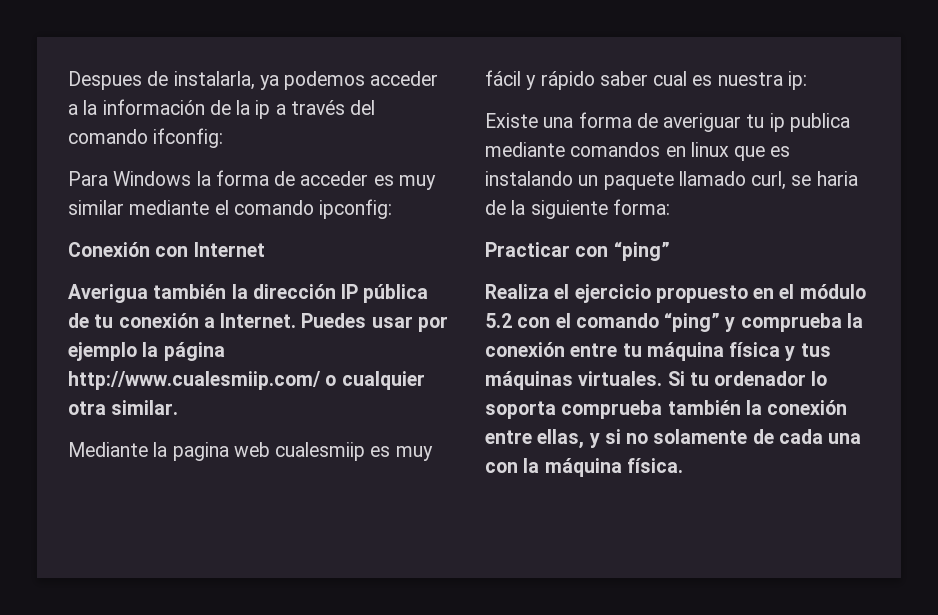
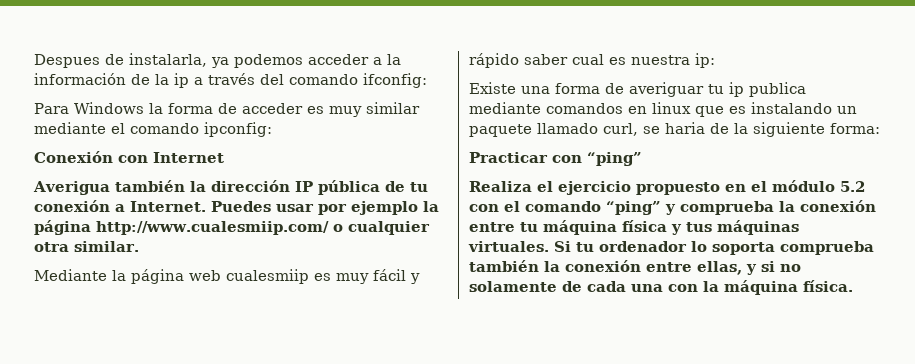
[172,442,229,461] pagina -> [131,269,184,284] página

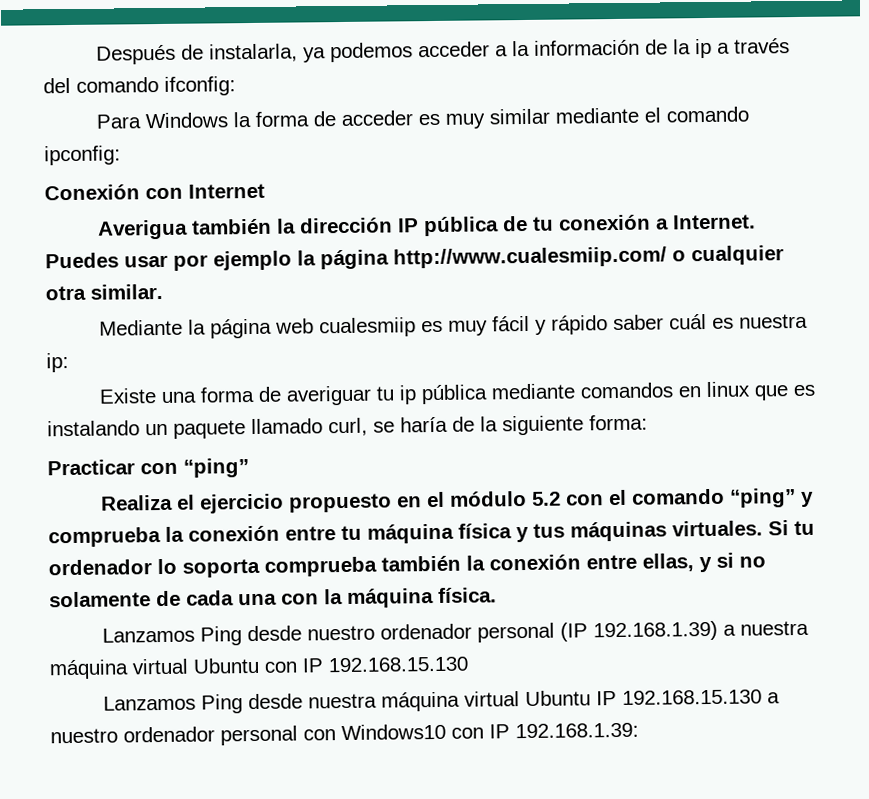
[34,54,100,68] Despues -> [95,44,176,65] Después
[572,54,604,65] cual -> [668,314,707,330] cuál
[749,82,806,97] publica -> [420,384,488,405] pública
[665,122,705,134] haria -> [400,416,448,433] haría
(853, 286) none -> [101,620,809,646] [49,656,468,680] [102,689,780,714] [50,722,639,746] // Lanzamos Ping desde nuestro ordenador personal (IP 192.168.1.39) a nuestra máquina virtual Ubuntu con IP 192.168.15.130 // Lanzamos Ping desde nuestra máquina virtual Ubuntu IP 192.168.15.130 a nuestro ordenador personal con Windows10 con IP 192.168.1.39:

